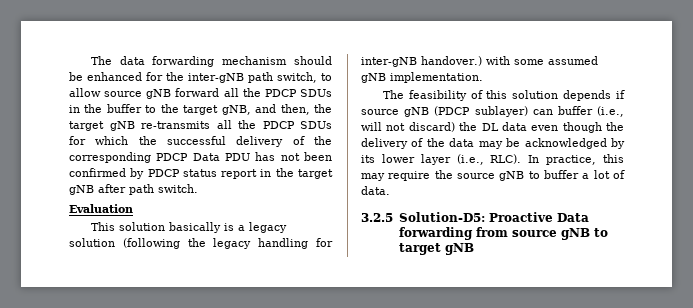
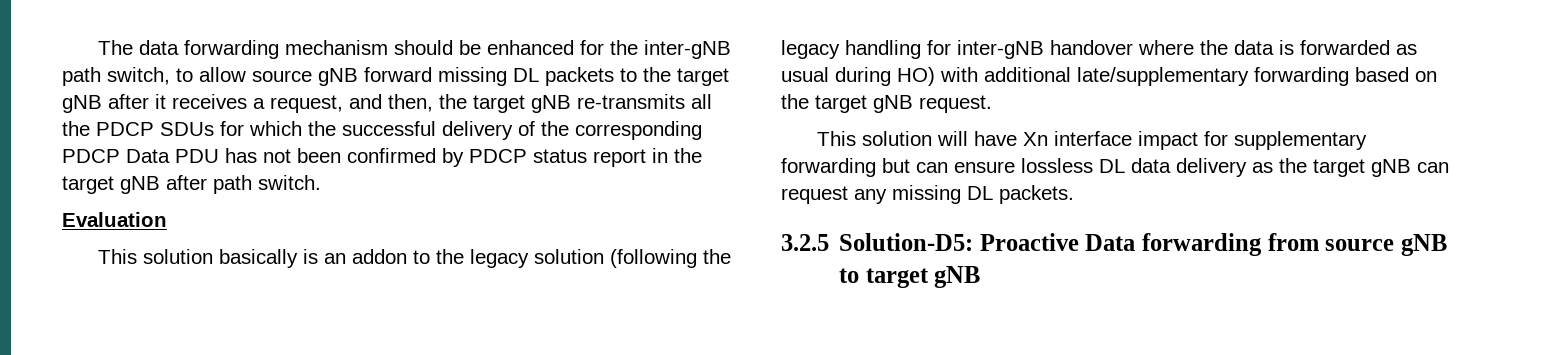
[223,88,332,97] [69,104,251,115] all the PDCP SDUs in the buffer to the target gNB, -> [438,67,729,86] [62,94,343,113] missing DL packets to the target gNB after it receives a request,
[237,225,245,231] a -> [323,249,464,264] an addon to the
[421,56,598,66] [361,72,483,83] [382,90,625,101] [361,106,624,117] [361,122,624,133] [361,138,625,149] [361,154,624,165] [361,170,625,181] [361,186,390,195] handover.) with some assumed gNB implementation. // The feasibility of this solution depends if source gNB (PDCP sublayer) can buffer (i.e., will not discard) the DL data even though the delivery of the data may be acknowledged by its lower layer (i.e., RLC). In practice, this may require the source gNB to buffer a lot of data. -> [1050,40,1417,55] [781,67,1437,86] [781,94,992,113] [816,131,1367,150] [781,158,1449,177] [781,185,1074,204] handover where the data is forwarded as usual during HO) with additional late/supplementary forwarding based on the target gNB request. // This solution will have Xn interface impact for supplementary forwarding but can ensure lossless DL data delivery as the target gNB can request any missing DL packets.

